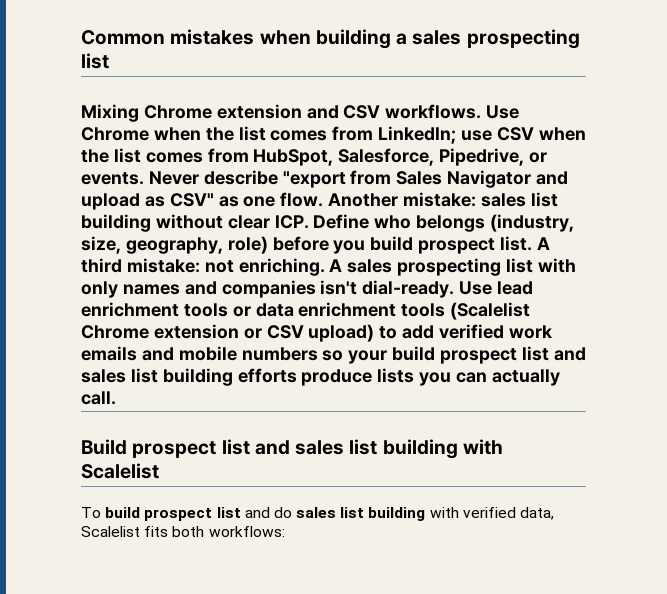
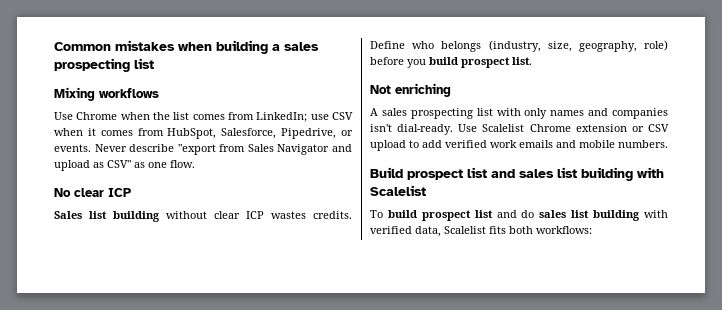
[143,104,482,119] Chrome extension and CSV workflows. -> [99,88,159,98] workflows //
[81,148,141,163] the list -> [87,128,96,136] it
[328,192,526,207] Another mistake: sales -> [54,188,131,197] [54,211,82,219] // No clear ICP // Sales
[274,215,309,229] ICP. -> [246,211,352,219] ICP wastes credits.
[536,237,550,250] [81,258,325,276] A third mistake: not enriching. -> [370,83,451,97] // Not enriching //
[497,281,534,295] [81,302,531,320] lead enrichment tools or data enrichment tools (Scalelist -> [482,124,525,132] Scalelist
[308,324,375,342] upload) -> [370,140,406,151] upload
[241,346,586,364] [81,368,560,386] [81,391,116,405] numbers so your build prospect list and sales list building efforts produce lists you can actually call. -> [618,140,668,148] numbers.

